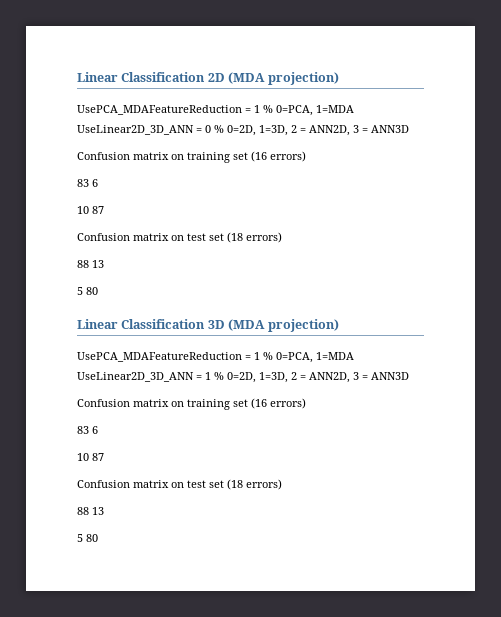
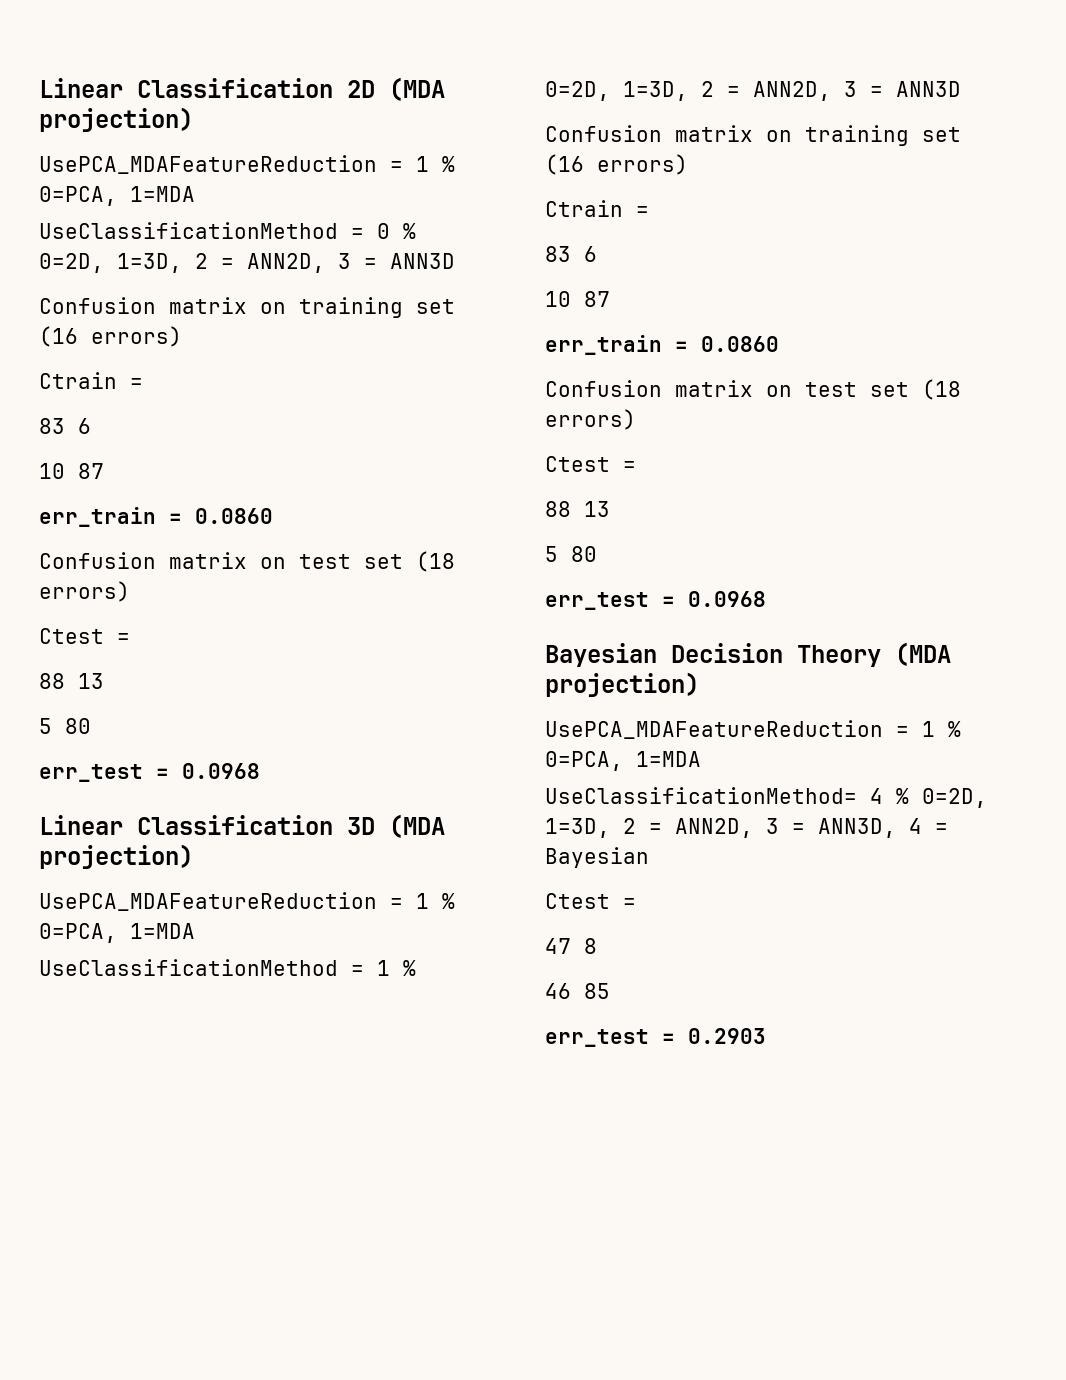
[77,125,194,135] UseLinear2D_3D_ANN -> [39,222,338,239] UseClassificationMethod
[77,179,98,187] [77,206,104,214] [77,232,282,243] [77,260,104,268] [77,287,98,295] // 83 6 // 10 87 // Confusion matrix on test set (18 errors) // 88 13 // 5 80 -> [39,372,143,389] [39,418,91,434] [39,463,104,479] [39,507,273,527] [39,551,455,572] [39,581,130,602] [39,628,130,644] [39,673,104,689] [39,718,91,734] [39,763,260,782] // Ctrain = // 83 6 // 10 87 // err_train = 0.0860 // Confusion matrix on test set (18 errors) // Ctest = // 88 13 // 5 80 // err_test = 0.0968
[77,372,194,382] UseLinear2D_3D_ANN -> [39,959,338,976] UseClassificationMethod
[77,426,98,434] [77,453,104,461] [77,479,282,490] [77,507,104,515] [77,534,98,542] // 83 6 // 10 87 // Confusion matrix on test set (18 errors) // 88 13 // 5 80 -> [545,200,649,217] [545,246,597,262] [545,291,610,307] [545,335,779,355] [545,379,961,400] [545,409,636,430] [545,456,636,472] [545,501,610,517] [545,546,597,562] [545,591,766,610] [545,642,951,667] [545,672,699,697] [545,720,961,739] [545,751,701,771] [545,787,987,808] [545,818,948,838] [545,847,649,868] [545,893,636,909] [545,938,597,954] [545,983,610,999] [545,1028,766,1047] // Ctrain = // 83 6 // 10 87 // err_train = 0.0860 // Confusion matrix on test set (18 errors) // Ctest = // 88 13 // 5 80 // err_test = 0.0968 // Bayesian Decision Theory (MDA projection) // UsePCA_MDAFeatureReduction = 1 % 0=PCA, 1=MDA // UseClassificationMethod= 4 % 0=2D, 1=3D, 2 = ANN2D, 3 = ANN3D, 4 = Bayesian // Ctest = // 47 8 // 46 85 // err_test = 0.2903

